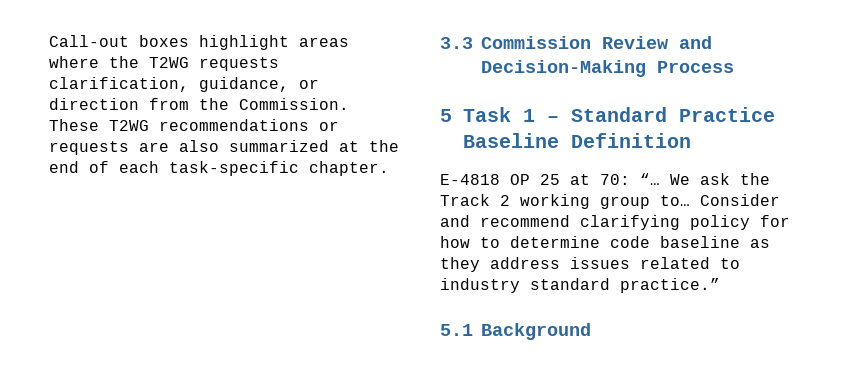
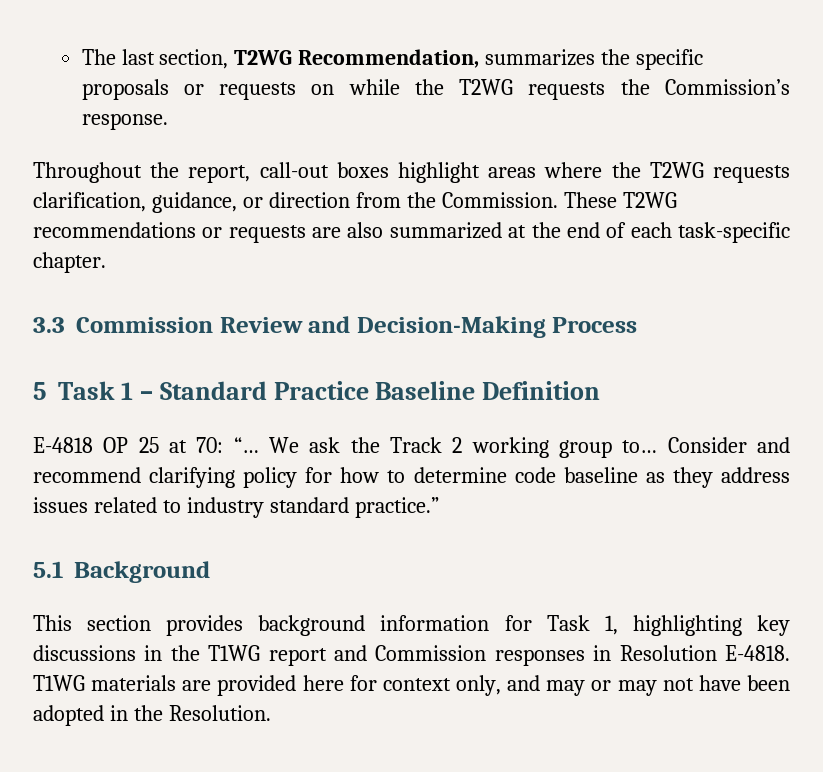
[49,35,129,47] Call-out -> [81,49,704,70] [81,79,791,100] [81,113,168,130] [33,162,329,183] The last section, T2WG Recommendation, summarizes the specific proposals or requests on while the T2WG requests the Commission’s response. // Throughout the report, call-out
(591, 331) none -> [33,615,790,636] [33,645,790,666] [33,675,790,696] [33,705,271,726] // This section provides background information for Task 1, highlighting key discussions in the T1WG report and Commission responses in Resolution E-4818. T1WG materials are provided here for context only, and may or may not have been adopted in the Resolution.

